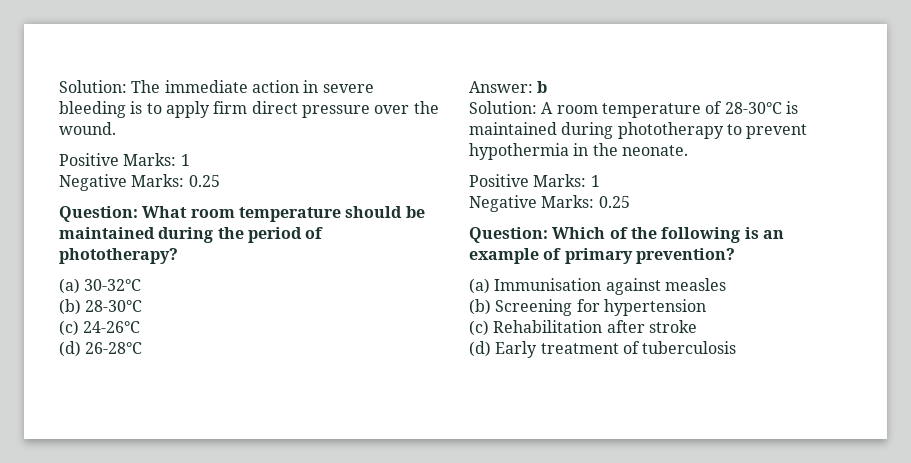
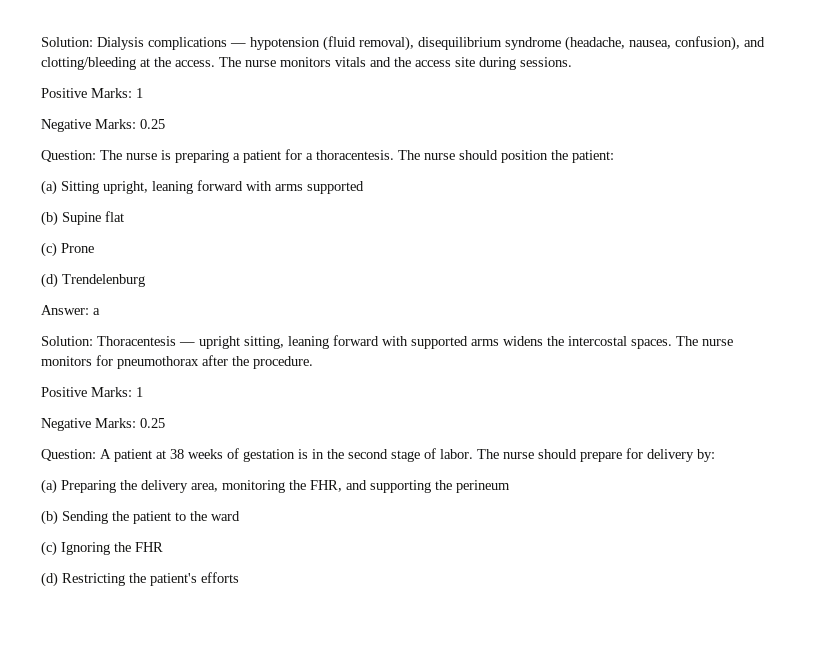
[59,80,374,93] [59,101,439,118] [59,122,116,135] [59,153,190,166] [59,174,220,191] [59,206,425,222] [59,227,324,243] [59,248,178,264] [59,278,142,294] [59,299,143,315] [59,320,141,336] [59,341,143,357] Solution: The immediate action in severe bleeding is to apply firm direct pressure over the wound. // Positive Marks: 1 // Negative Marks: 0.25 // Question: What room temperature should be maintained during the period of phototherapy? // (a) 30-32°C // (b) 28-30°C // (c) 24-26°C // (d) 26-28°C -> [41,36,765,51] [41,57,572,70] [41,88,143,98] [41,119,165,132] [41,149,614,163] [41,180,364,195] [41,211,124,226] [41,242,94,257] [41,273,145,288] Solution: Dialysis complications — hypotension (fluid removal), disequilibrium syndrome (headache, nausea, confusion), and clotting/bleeding at the access. The nurse monitors vitals and the access site during sessions. // Positive Marks: 1 // Negative Marks: 0.25 // Question: The nurse is preparing a patient for a thoracentesis. The nurse should position the patient: // (a) Sitting upright, leaning forward with arms supported // (b) Supine flat // (c) Prone // (d) Trendelenburg
[537,81,548,93] [469,101,798,118] [469,122,808,139] [469,143,688,160] [469,174,600,187] [469,195,630,212] [469,227,784,243] [469,248,735,264] [469,278,726,295] [469,299,706,316] [469,320,697,336] [469,341,737,358] b // Solution: A room temperature of 28-30°C is maintained during phototherapy to prevent hypothermia in the neonate. // Positive Marks: 1 // Negative Marks: 0.25 // Question: Which of the following is an example of primary prevention? // (a) Immunisation against measles // (b) Screening for hypertension // (c) Rehabilitation after stroke // (d) Early treatment of tuberculosis -> [93,308,100,315] [41,335,733,349] [41,355,313,369] [41,387,143,397] [41,418,165,431] [41,448,715,462] [41,479,510,494] [41,510,240,525] [41,541,163,556] [41,572,239,587] a // Solution: Thoracentesis — upright sitting, leaning forward with supported arms widens the intercostal spaces. The nurse monitors for pneumothorax after the procedure. // Positive Marks: 1 // Negative Marks: 0.25 // Question: A patient at 38 weeks of gestation is in the second stage of labor. The nurse should prepare for delivery by: // (a) Preparing the delivery area, monitoring the FHR, and supporting the perineum // (b) Sending the patient to the ward // (c) Ignoring the FHR // (d) Restricting the patient's efforts

